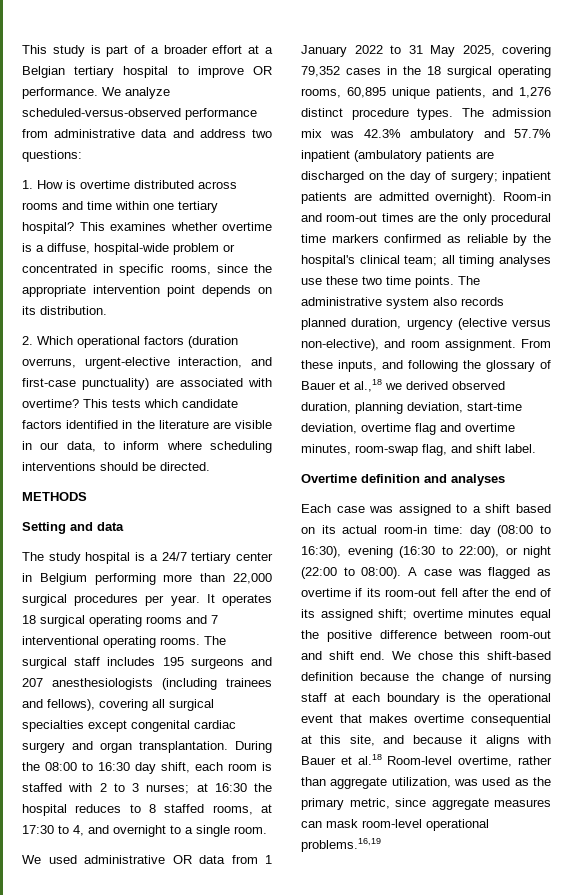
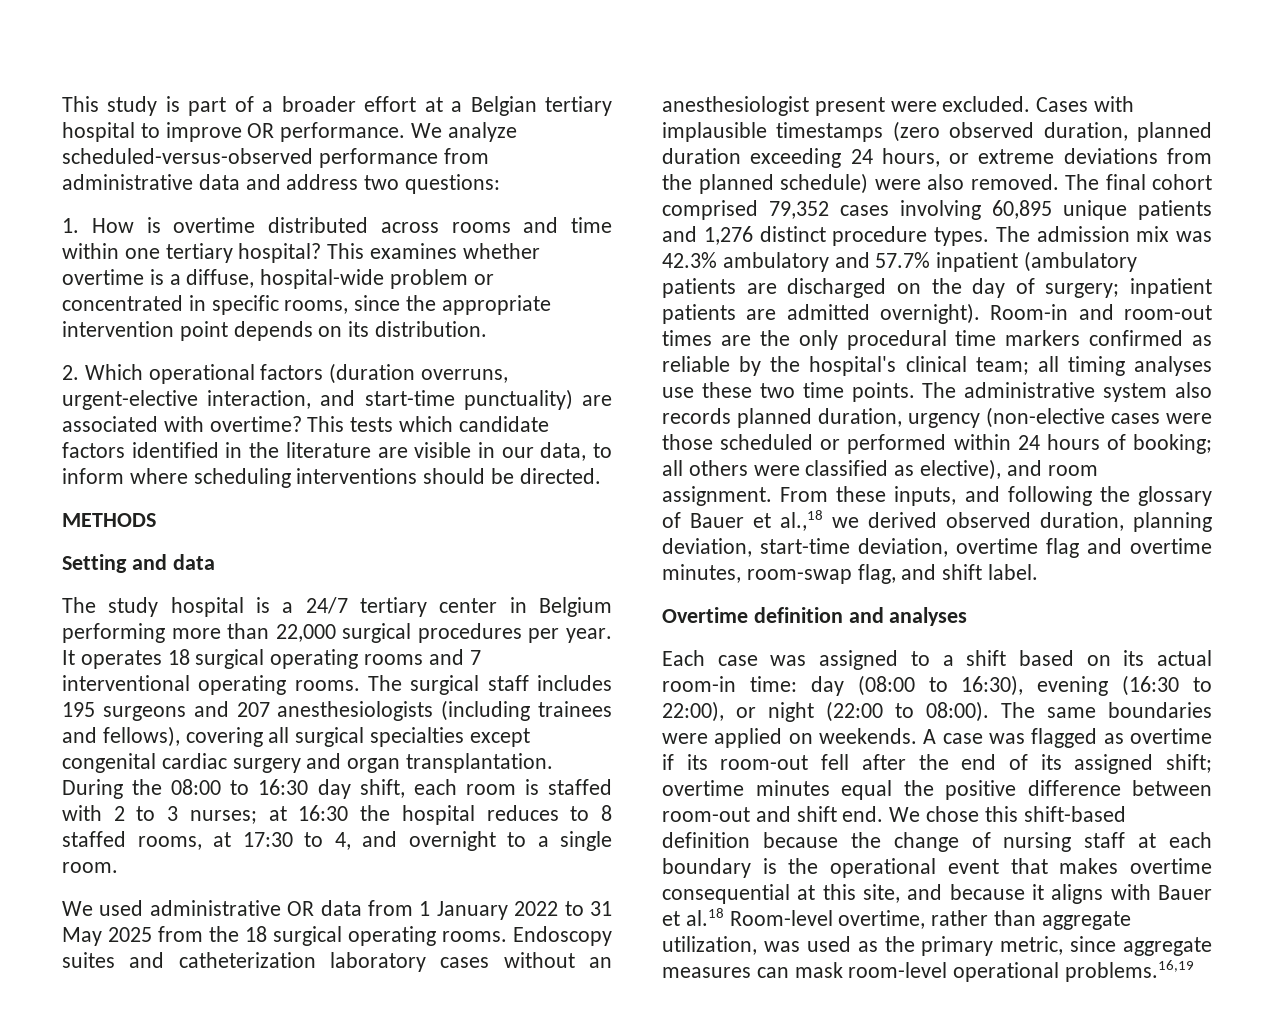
[22,378,76,387] first-case -> [364,390,455,406] start-time
[462,45,551,57] [301,66,551,78] [301,88,341,98] 2025, covering 79,352 cases in the 18 surgical operating rooms, -> [108,926,612,946] [62,952,612,972] [662,96,1135,116] [662,121,1212,142] [662,148,1212,168] [662,173,1212,194] [662,200,981,220] 2025 from the 18 surgical operating rooms. Endoscopy suites and catheterization laboratory cases without an anesthesiologist present were excluded. Cases with implausible timestamps (zero observed duration, planned duration exceeding 24 hours, or extreme deviations from the planned schedule) were also removed. The final cohort comprised 79,352 cases involving
[436,87,486,99] patients, -> [1138,200,1212,220] patients
[457,318,551,330] [301,339,379,351] (elective versus non-elective), -> [986,407,1212,428] [662,434,1212,454] [662,459,1002,480] (non-elective cases were those scheduled or performed within 24 hours of booking; all others were classified as elective),
(402, 573) none -> [1001,702,1212,718] [662,728,917,748] The same boundaries were applied on weekends.

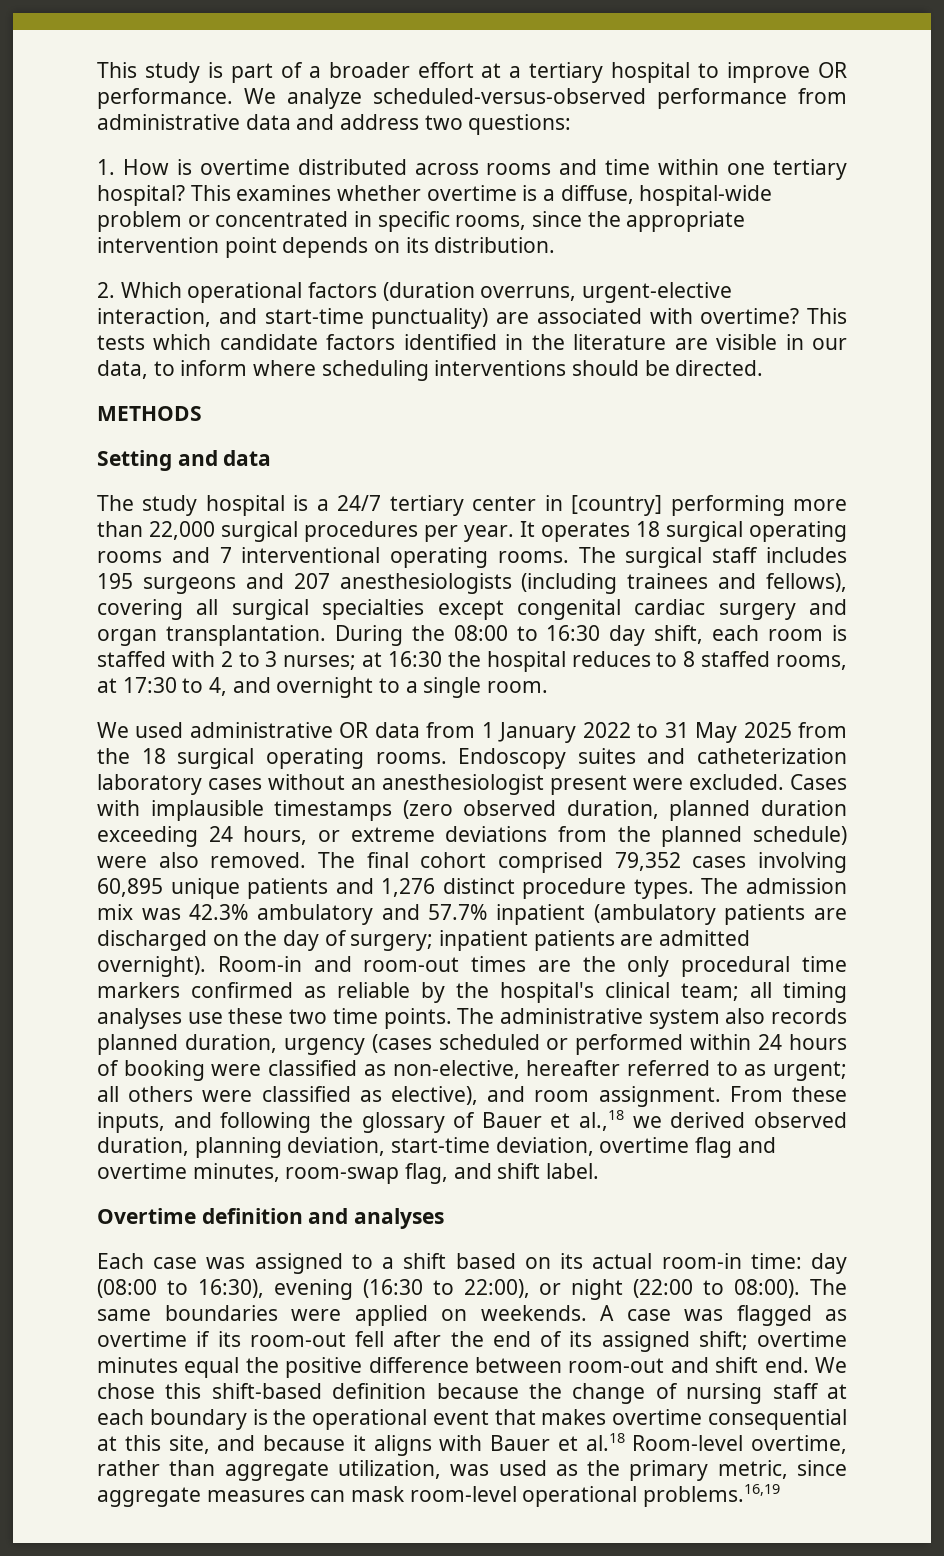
[470,96,537,116] Belgian -> (522, 72) none
[539,597,612,617] Belgium -> [571,495,663,516] [country]
[986,407,1212,428] [662,434,713,450] (non-elective cases were those -> [371,1034,432,1053] (cases
[1133,434,1212,454] booking; -> [123,1060,848,1081] booking were classified as non-elective, hereafter referred to as urgent;

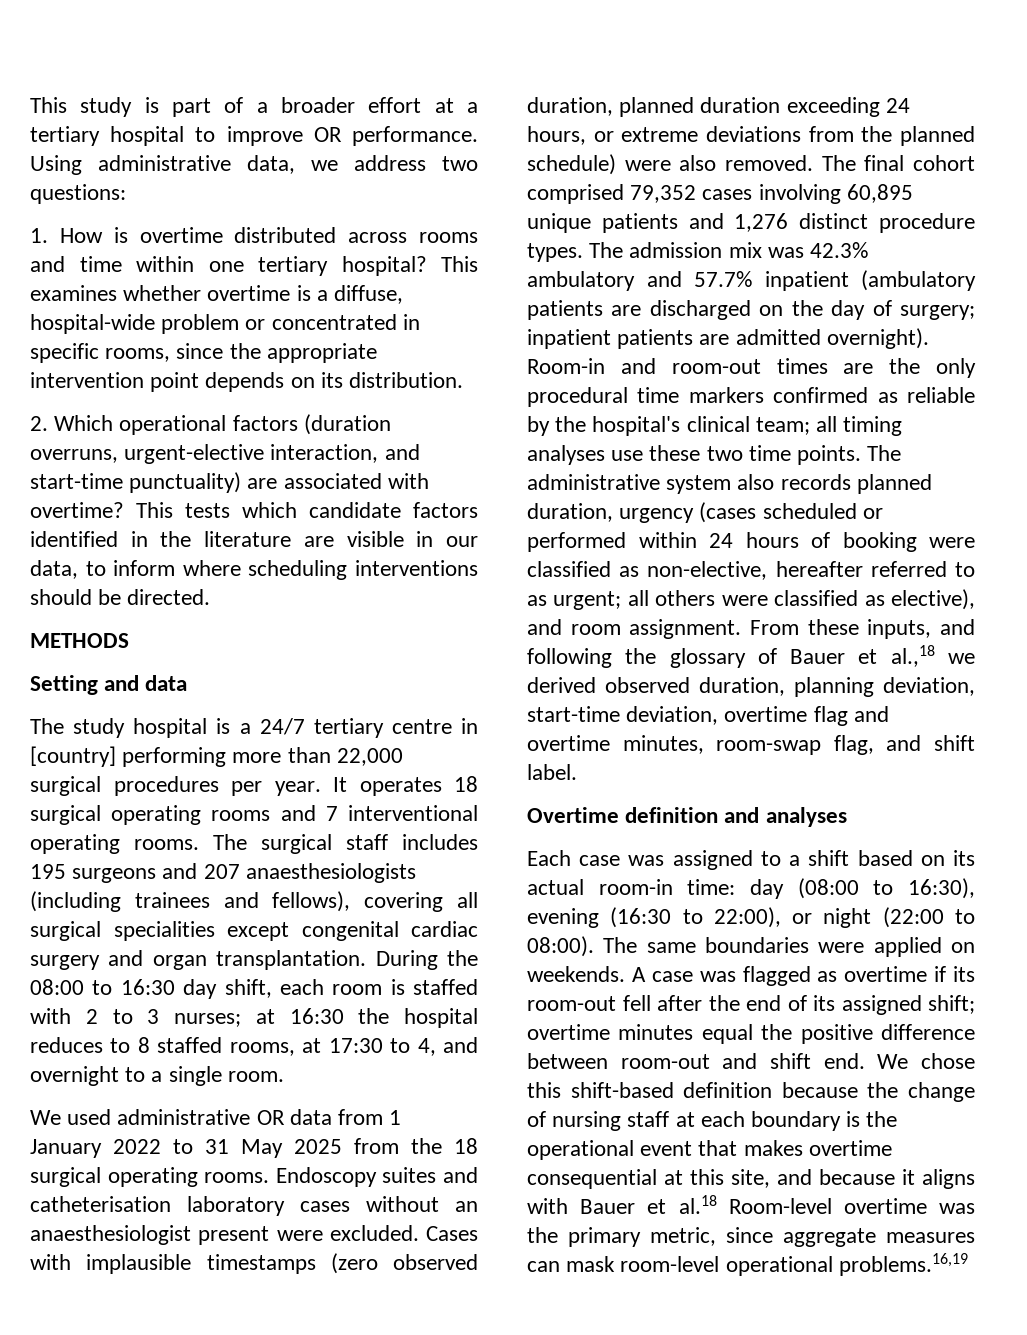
[244,88,847,109] [97,114,335,130] We analyze scheduled-versus-observed performance from administrative data and -> [30,155,338,175] Using administrative data, we
[472,496,537,511] center -> [391,719,452,734] centre
[339,573,512,594] anesthesiologists -> [245,863,416,883] anaesthesiologists
[322,599,425,620] specialties -> [113,921,215,941] specialities
[697,748,847,764] catheterization -> [30,1196,171,1212] catheterisation
[382,774,544,795] anesthesiologist -> [30,1225,191,1245] anaesthesiologist
[751,1435,847,1454] [97,1460,578,1481] overtime, rather than aggregate utilization, was used as -> [843,1198,975,1214] overtime was

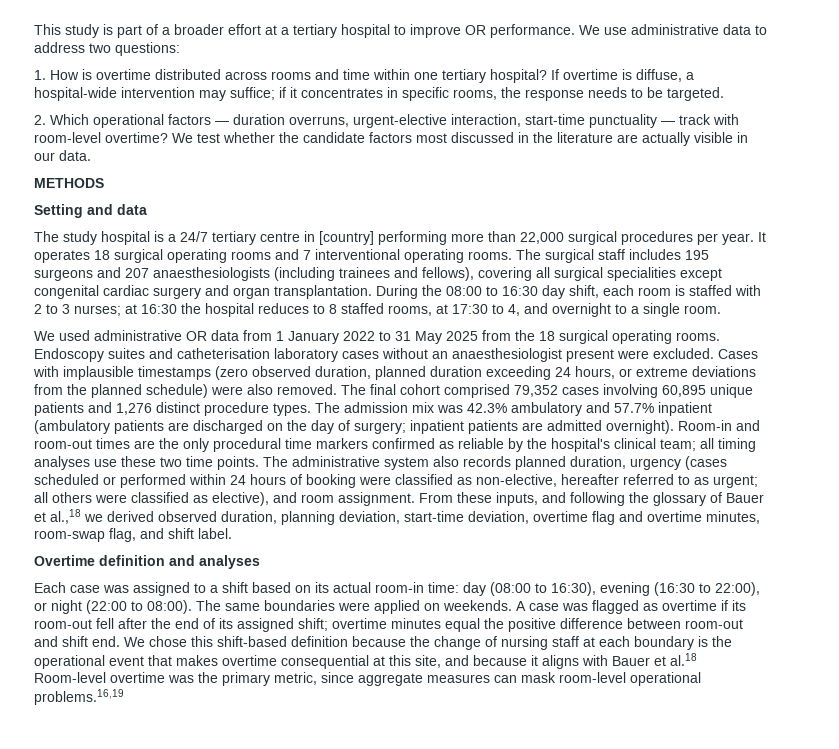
[30,155,338,175] Using administrative data, we -> [579,24,767,35] We use administrative data to
[441,256,478,272] [30,285,404,304] [30,314,420,334] [30,343,377,363] [30,372,464,392] This examines whether overtime is a diffuse, hospital-wide problem or concentrated in specific rooms, since the appropriate intervention point depends on its distribution. -> [551,69,694,82] [34,87,724,101] If overtime is diffuse, a hospital-wide intervention may suffice; if it concentrates in specific rooms, the response needs to be targeted.
[303,414,391,435] (duration -> [215,114,285,125] — duration
[384,444,420,460] [30,472,429,493] [30,502,478,518] [30,531,118,547] and start-time punctuality) are associated with overtime? This tests which candidate factors identified -> [525,114,739,128] [34,132,514,143] start-time punctuality — track with room-level overtime? We test whether the candidate factors most discussed
(334, 541) none -> [642,132,690,146] actually
[30,560,478,580] [30,589,211,605] data, to inform where scheduling interventions should be directed. -> [59,150,91,161] data.

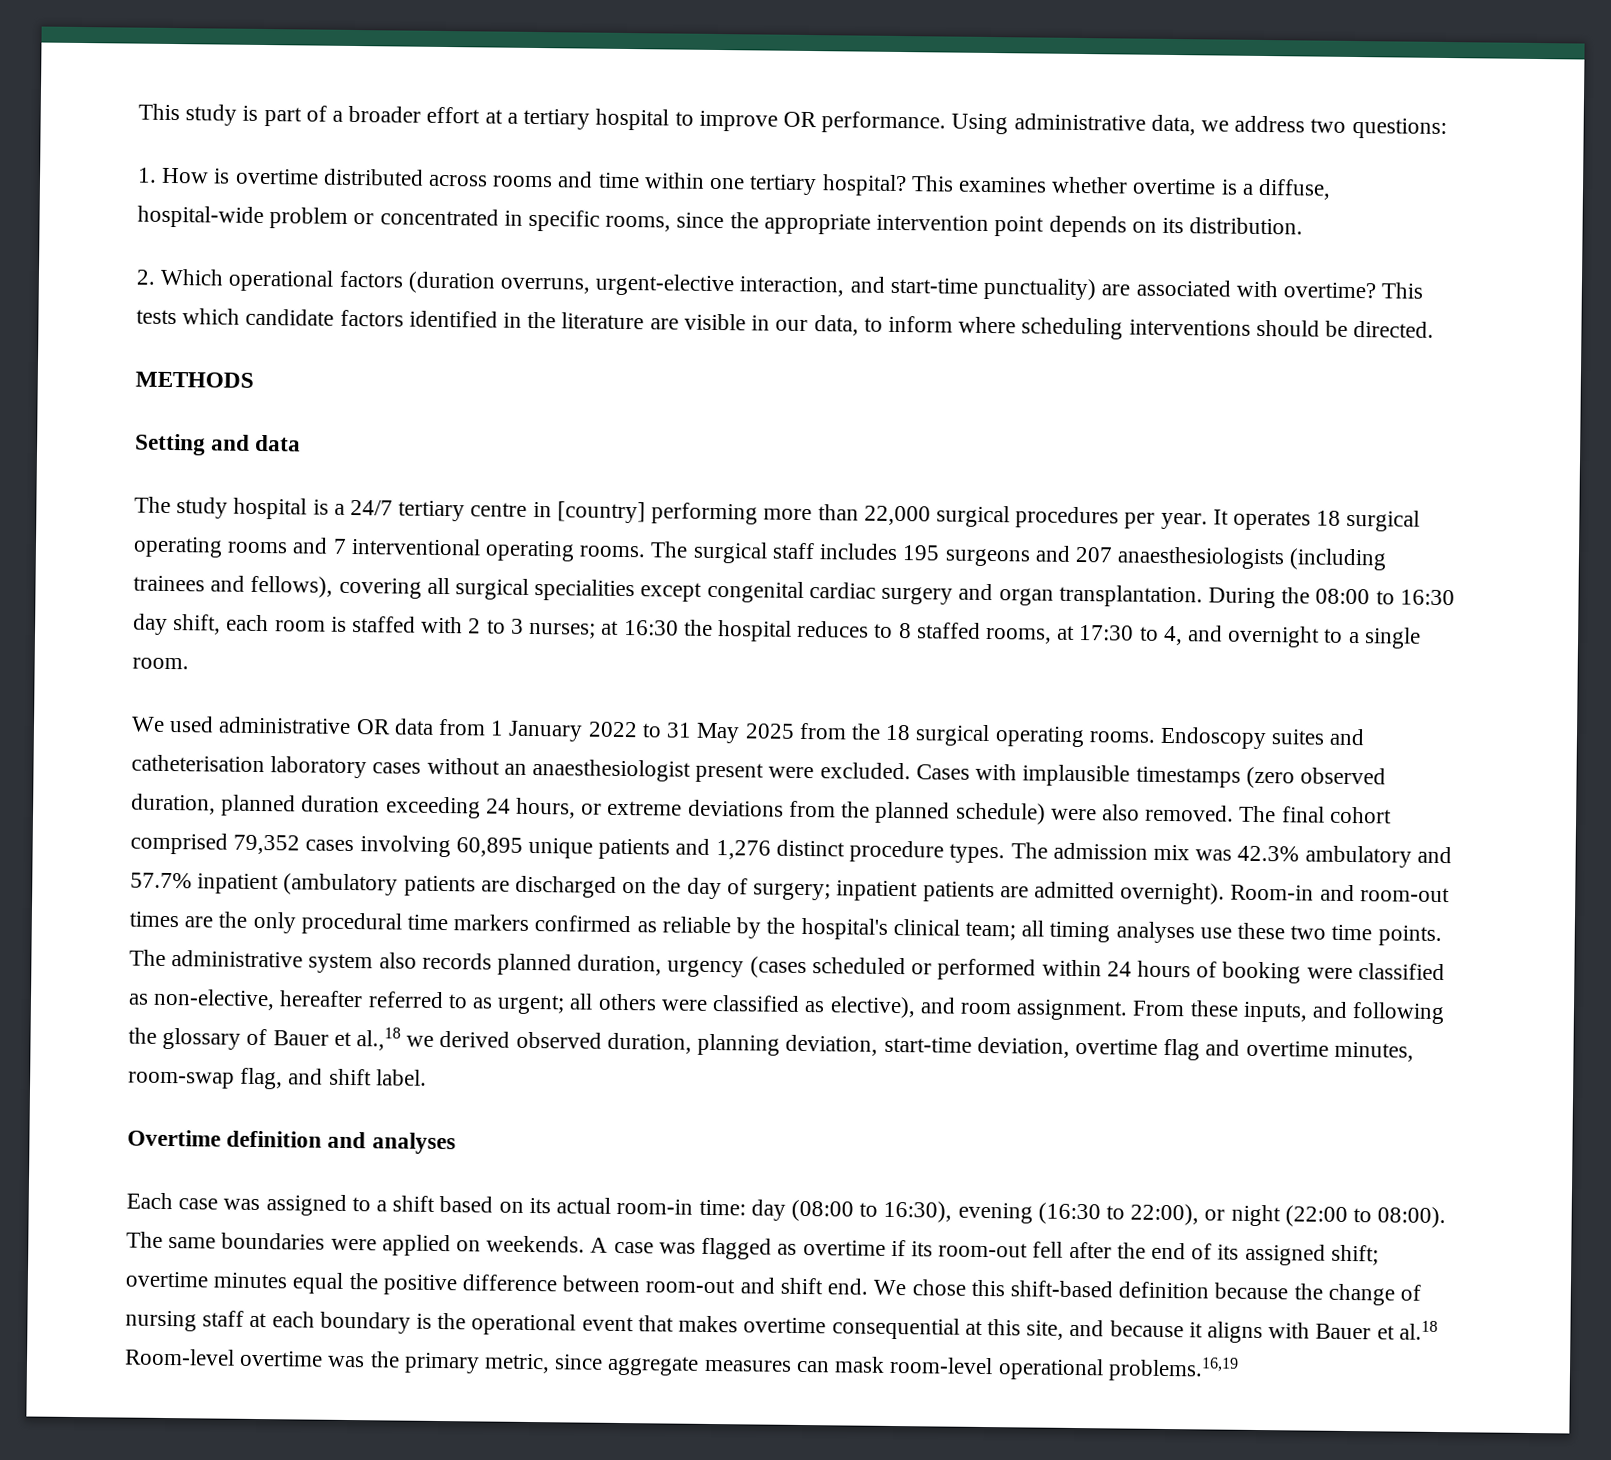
[579,24,767,35] We use administrative data to -> [951,113,1229,136] Using administrative data, we
[551,69,694,82] [34,87,724,101] If overtime is diffuse, a hospital-wide intervention may suffice; if it concentrates in specific rooms, the response needs to be targeted. -> [910,175,1331,200] [137,205,1304,238] This examines whether overtime is a diffuse, hospital-wide problem or concentrated in specific rooms, since the appropriate intervention point depends on its distribution.
[215,114,285,125] — duration -> [407,271,496,294] (duration
[525,114,739,128] [34,132,514,143] start-time punctuality — track with room-level overtime? We test whether the candidate factors most discussed -> [849,276,1424,301] [136,308,498,328] and start-time punctuality) are associated with overtime? This tests which candidate factors identified
[642,132,690,146] actually -> (679, 324) none
[59,150,91,161] data. -> [813,315,1435,340] data, to inform where scheduling interventions should be directed.

